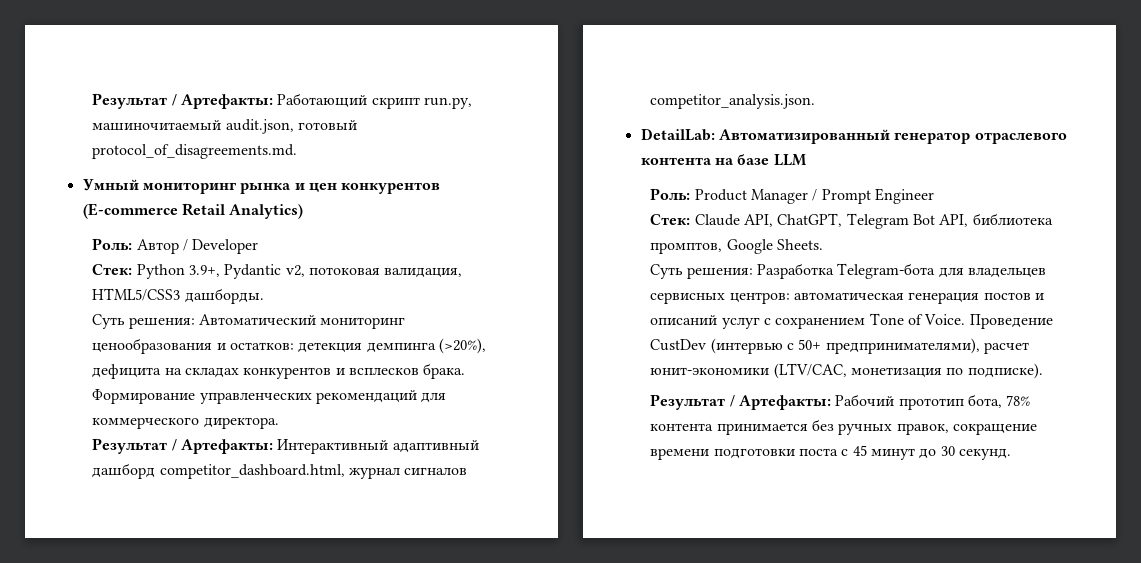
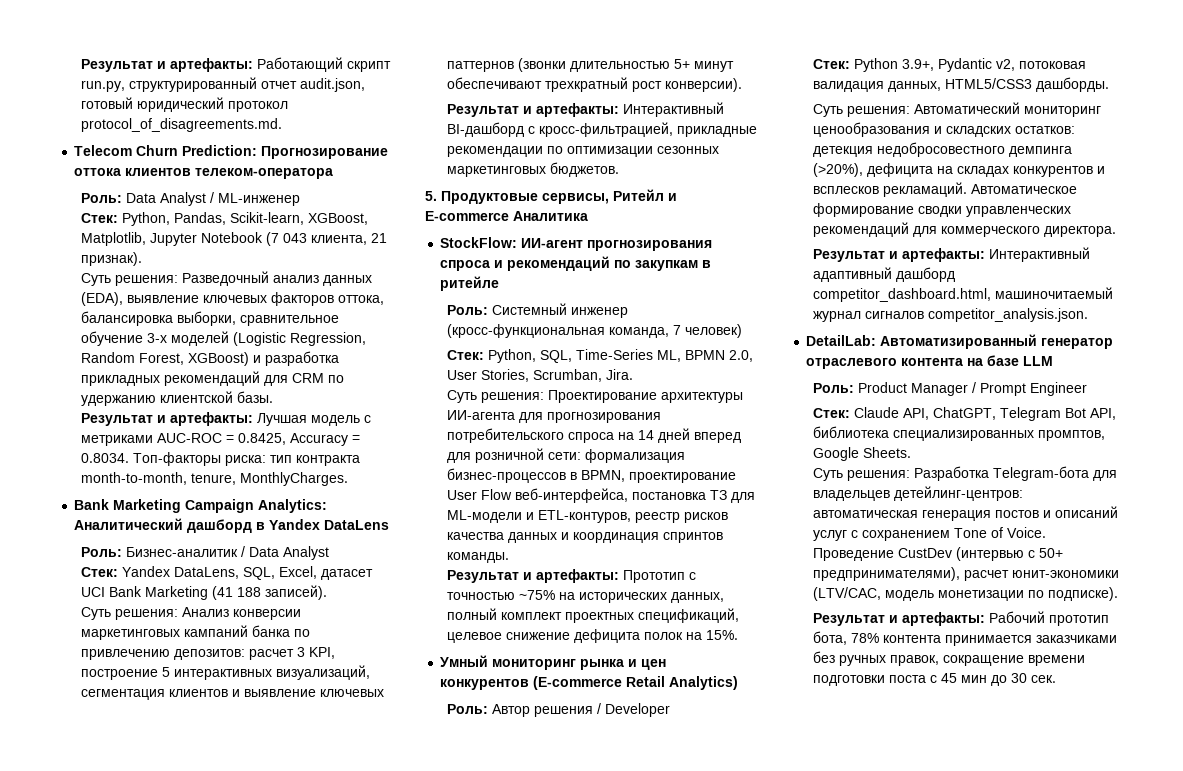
[92,93,274,109] Результат / Артефакты: -> [80,58,253,72] Результат и артефакты:
[92,119,358,134] [92,144,298,159] машиночитаемый audit.json, готовый protocol_of_disagreements.md. -> [128,77,365,92] [80,97,288,112] [80,118,282,132] [74,145,389,159] [74,168,334,179] [80,192,300,206] [80,212,368,226] [80,232,387,246] [80,252,142,266] [80,271,372,286] [80,292,384,306] [80,311,339,326] [80,331,366,346] [80,351,339,366] [80,371,344,386] [80,391,273,406] [80,412,371,426] [80,433,360,446] [80,452,360,466] [80,472,348,486] [74,499,328,513] [74,518,390,533] [80,546,329,560] [80,566,373,580] [80,585,327,600] [80,607,301,620] [80,625,310,640] [80,647,335,660] [80,665,370,680] [80,689,384,700] [446,58,734,72] [446,77,742,92] [446,102,724,117] [446,122,757,137] [446,146,719,157] [446,162,619,177] [425,189,677,204] [425,211,588,221] [440,237,713,251] [440,256,712,271] [440,276,500,291] [446,303,628,318] [446,324,742,338] [446,349,753,363] [446,369,633,382] [446,390,743,403] [446,410,661,423] [446,428,741,443] [446,448,685,463] [446,468,736,483] [446,488,755,503] [446,510,728,523] [446,532,723,543] [446,552,509,563] [446,569,696,583] [446,590,724,603] [446,608,739,623] [446,629,738,643] структурированный отчет audit.json, готовый юридический протокол protocol_of_disagreements.md. // Telecom Churn Prediction: Прогнозирование оттока клиентов телеком-оператора // Роль: Data Analyst / ML-инженер // Стек: Python, Pandas, Scikit-learn, XGBoost, Matplotlib, Jupyter Notebook (7 043 клиента, 21 признак). // Суть решения: Разведочный анализ данных (EDA), выявление ключевых факторов оттока, балансировка выборки, сравнительное обучение 3-х моделей (Logistic Regression, Random Forest, XGBoost) и разработка прикладных рекомендаций для CRM по удержанию клиентской базы. // Результат и артефакты: Лучшая модель с метриками AUC-ROC = 0.8425, Accuracy = 0.8034. Топ-факторы риска: тип контракта month-to-month, tenure, MonthlyCharges. // Bank Marketing Campaign Analytics: Аналитический дашборд в Yandex DataLens // Роль: Бизнес-аналитик / Data Analyst // Стек: Yandex DataLens, SQL, Excel, датасет UCI Bank Marketing (41 188 записей). // Суть решения: Анализ конверсии маркетинговых кампаний банка по привлечению депозитов: расчет 3 KPI, построение 5 интерактивных визуализаций, сегментация клиентов и выявление ключевых паттернов (звонки длительностью 5+ минут обеспечивают трехкратный рост конверсии). // Результат и артефакты: Интерактивный BI-дашборд с кросс-фильтрацией, прикладные рекомендации по оптимизации сезонных маркетинговых бюджетов. // 5. Продуктовые сервисы, Ритейл и E-commerce Аналитика // StockFlow: ИИ-агент прогнозирования спроса и рекомендаций по закупкам в ритейле // Роль: Системный инженер (кросс-функциональная команда, 7 человек) // Стек: Python, SQL, Time-Series ML, BPMN 2.0, User Stories, Scrumban, Jira. // Суть решения: Проектирование архитектуры ИИ-агента для прогнозирования потребительского спроса на 14 дней вперед для розничной сети: формализация бизнес-процессов в BPMN, проектирование User Flow веб-интерфейса, постановка ТЗ для ML-модели и ETL-контуров, реестр рисков качества данных и координация спринтов команды. // Результат и артефакты: Прототип с точностью ~75% на исторических данных, полный комплект проектных спецификаций, целевое снижение дефицита полок на 15%.
(179, 246) none -> [533,706,593,717] решения
[384,267,463,278] валидация, -> [812,81,941,92] валидация данных,
(226, 346) none -> [945,126,1011,137] складских
(363, 347) none -> [876,142,1005,157] недобросовестного
[423,363,466,379] [92,389,196,404] брака. Формирование -> [882,182,1077,197] [812,203,962,217] рекламаций. Автоматическое формирование сводки
[171,439,274,454] / Артефакты: -> [888,248,985,262] и артефакты:
(345, 471) none -> [994,287,1113,299] машиночитаемый
(1053, 219) none -> [892,430,1034,441] специализированных
[650,292,790,304] сервисных центров: -> [893,486,1023,501] детейлинг-центров:
[851,367,943,378] монетизация -> [884,590,1024,601] модель монетизации
[729,395,832,410] / Артефакты: -> [888,612,985,626] и артефакты:
(808, 429) none -> [1035,635,1117,643] заказчиками
[871,448,916,460] минут -> [960,675,987,683] мин
[958,448,1011,460] секунд. -> [1030,675,1056,683] сек.

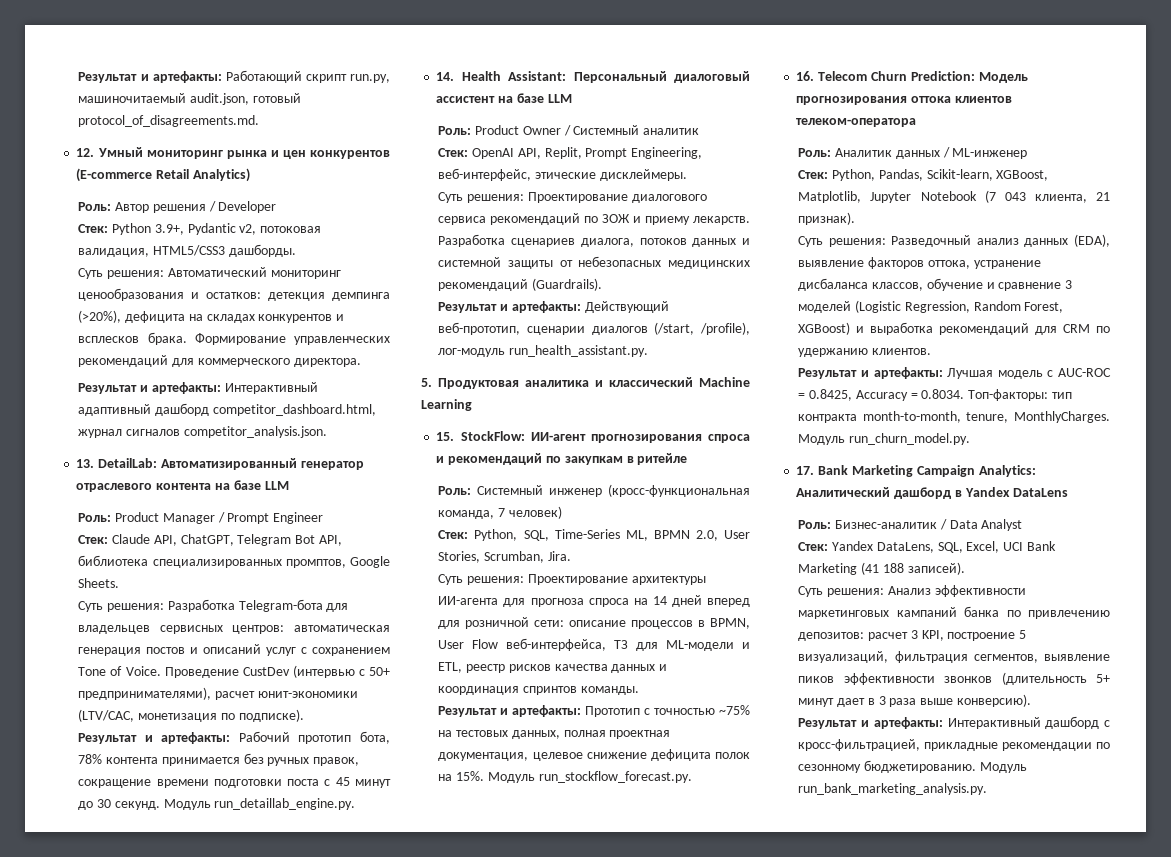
[128,77,365,92] [80,97,288,112] [80,118,282,132] [74,145,389,159] [74,168,334,179] [80,192,300,206] [80,212,368,226] [80,232,387,246] [80,252,142,266] [80,271,372,286] [80,292,384,306] [80,311,339,326] [80,331,366,346] [80,351,339,366] [80,371,344,386] [80,391,273,406] [80,412,371,426] [80,433,360,446] [80,452,360,466] [80,472,348,486] [74,499,328,513] [74,518,390,533] [80,546,329,560] [80,566,373,580] [80,585,327,600] [80,607,301,620] [80,625,310,640] [80,647,335,660] [80,665,370,680] [80,689,384,700] [446,58,734,72] [446,77,742,92] [446,102,724,117] [446,122,757,137] [446,146,719,157] [446,162,619,177] [425,189,677,204] [425,211,588,221] структурированный отчет audit.json, готовый юридический протокол protocol_of_disagreements.md. // Telecom Churn Prediction: Прогнозирование оттока клиентов телеком-оператора // Роль: Data Analyst / ML-инженер // Стек: Python, Pandas, Scikit-learn, XGBoost, Matplotlib, Jupyter Notebook (7 043 клиента, 21 признак). // Суть решения: Разведочный анализ данных (EDA), выявление ключевых факторов оттока, балансировка выборки, сравнительное обучение 3-х моделей (Logistic Regression, Random Forest, XGBoost) и разработка прикладных рекомендаций для CRM по удержанию клиентской базы. // Результат и артефакты: Лучшая модель с метриками AUC-ROC = 0.8425, Accuracy = 0.8034. Топ-факторы риска: тип контракта month-to-month, tenure, MonthlyCharges. // Bank Marketing Campaign Analytics: Аналитический дашборд в Yandex DataLens // Роль: Бизнес-аналитик / Data Analyst // Стек: Yandex DataLens, SQL, Excel, датасет UCI Bank Marketing (41 188 записей). // Суть решения: Анализ конверсии маркетинговых кампаний банка по привлечению депозитов: расчет 3 KPI, построение 5 интерактивных визуализаций, сегментация клиентов и выявление ключевых паттернов (звонки длительностью 5+ минут обеспечивают трехкратный рост конверсии). // Результат и артефакты: Интерактивный BI-дашборд с кросс-фильтрацией, прикладные рекомендации по оптимизации сезонных маркетинговых бюджетов. // 5. Продуктовые сервисы, Ритейл и E-commerce Аналитика // -> [78,93,301,105] [78,115,260,127] [76,147,390,159] [76,168,250,182] [78,201,277,213] [78,223,322,235] [78,244,296,257] [78,267,341,279] [78,288,390,301] [78,310,345,323] [78,332,390,345] [78,355,361,367] [78,382,318,394] [78,403,376,416] [78,426,327,438] [76,458,364,470] [76,480,289,492] [78,512,324,524] [78,534,343,546] [78,555,390,568] [78,578,120,588] [78,599,349,612] [78,625,390,634] [78,644,391,656] [78,665,390,678] [78,687,358,700] [78,709,304,722] [78,731,391,744] [78,753,360,766] [78,777,391,788] [78,798,356,810] [436,71,750,83] [436,93,572,103] [438,125,700,136] [438,147,703,159] [438,168,687,181] [438,192,707,203] [438,213,750,225] [438,234,750,247] [438,256,750,269] [438,278,603,291] [438,301,669,313] [438,322,750,335] [438,345,649,357] [421,377,750,389] [421,399,472,411] [436,432,455,441] машиночитаемый audit.json, готовый protocol_of_disagreements.md. // 12. Умный мониторинг рынка и цен конкурентов (E-commerce Retail Analytics) // Роль: Автор решения / Developer // Стек: Python 3.9+, Pydantic v2, потоковая валидация, HTML5/CSS3 дашборды. // Суть решения: Автоматический мониторинг ценообразования и остатков: детекция демпинга (>20%), дефицита на складах конкурентов и всплесков брака. Формирование управленческих рекомендаций для коммерческого директора. // Результат и артефакты: Интерактивный адаптивный дашборд competitor_dashboard.html, журнал сигналов competitor_analysis.json. // 13. DetailLab: Автоматизированный генератор отраслевого контента на базе LLM // Роль: Product Manager / Prompt Engineer // Стек: Claude API, ChatGPT, Telegram Bot API, библиотека специализированных промптов, Google Sheets. // Суть решения: Разработка Telegram-бота для владельцев сервисных центров: автоматическая генерация постов и описаний услуг с сохранением Tone of Voice. Проведение CustDev (интервью с 50+ предпринимателями), расчет юнит-экономики (LTV/CAC, монетизация по подписке). // Результат и артефакты: Рабочий прототип бота, 78% контента принимается без ручных правок, сокращение времени подготовки поста с 45 минут до 30 секунд. Модуль run_detaillab_engine.py. // 14. Health Assistant: Персональный диалоговый ассистент на базе LLM // Роль: Product Owner / Системный аналитик // Стек: OpenAI API, Replit, Prompt Engineering, веб-интерфейс, этические дисклеймеры. // Суть решения: Проектирование диалогового сервиса рекомендаций по ЗОЖ и приему лекарств. Разработка сценариев диалога, потоков данных и системной защиты от небезопасных медицинских рекомендаций (Guardrails). // Результат и артефакты: Действующий веб-прототип, сценарии диалогов (/start, /profile), лог-модуль run_health_assistant.py. // 5. Продуктовая аналитика и классический Machine Learning // 15.
[546,412,661,423] [446,428,564,443] прогнозирования потребительского -> [530,598,584,607] прогноза
[584,449,685,463] [446,468,566,483] формализация бизнес-процессов -> [569,620,694,629] описание процессов
[628,472,736,483] проектирование -> (750, 623) none
[631,492,706,500] постановка -> (607, 644) none
[537,510,631,523] ETL-контуров, -> [438,662,463,673] ETL,
[578,592,724,603] [446,608,739,623] исторических данных, полный комплект проектных спецификаций, -> [456,730,671,739] [438,752,529,761] тестовых данных, полная проектная документация,
[440,655,667,670] [440,676,739,690] [446,703,670,717] [812,58,1086,72] [812,77,1109,92] [812,102,1101,117] [812,122,1075,137] [812,142,1072,157] [812,163,1105,177] [812,182,1077,197] [812,203,1071,217] [812,222,1116,237] [812,247,1090,262] [812,267,955,282] [812,287,1113,302] [812,308,1088,322] [806,334,1114,349] [806,355,1054,369] [812,382,1087,396] [812,407,1116,421] [812,426,1105,441] [812,447,911,461] [812,466,1117,481] [812,486,1023,501] [812,506,1118,521] [812,527,1046,541] [812,547,1063,561] [812,567,1119,581] [812,587,1118,601] [812,611,1109,626] [812,631,1117,646] [812,651,1085,666] [812,673,1056,686] // Умный мониторинг рынка и цен конкурентов (E-commerce Retail Analytics) // Роль: Автор решения / Developer // Стек: Python 3.9+, Pydantic v2, потоковая валидация данных, HTML5/CSS3 дашборды. // Суть решения: Автоматический мониторинг ценообразования и складских остатков: детекция недобросовестного демпинга (>20%), дефицита на складах конкурентов и всплесков рекламаций. Автоматическое формирование сводки управленческих рекомендаций для коммерческого директора. // Результат и артефакты: Интерактивный адаптивный дашборд competitor_dashboard.html, машиночитаемый журнал сигналов competitor_analysis.json. // DetailLab: Автоматизированный генератор отраслевого контента на базе LLM // Роль: Product Manager / Prompt Engineer // Стек: Claude API, ChatGPT, Telegram Bot API, библиотека специализированных промптов, Google Sheets. // Суть решения: Разработка Telegram-бота для владельцев детейлинг-центров: автоматическая генерация постов и описаний услуг с сохранением Tone of Voice. Проведение CustDev (интервью с 50+ предпринимателями), расчет юнит-экономики (LTV/CAC, модель монетизации по подписке). // Результат и артефакты: Рабочий прототип бота, 78% контента принимается заказчиками без ручных правок, сокращение времени подготовки поста с 45 мин до 30 сек. -> [487,771,692,783] [796,71,1028,83] [796,96,1012,105] [796,118,917,127] [798,147,1028,159] [798,169,1049,181] [798,190,1110,203] [798,212,856,225] [798,234,1110,247] [798,257,1041,269] [798,278,1073,291] [798,300,1064,313] [798,322,1110,335] [798,348,932,357] [798,367,1111,379] [798,389,1073,401] [798,411,1110,423] [798,433,971,445] [796,465,1036,477] [796,487,1068,499] [798,519,1023,531] [798,541,1057,553] [798,562,965,575] [798,585,1026,597] [798,606,1110,619] [798,630,1027,641] [798,651,1110,663] [798,672,1110,685] [798,694,1032,707] [798,716,1110,729] [798,739,1110,751] [798,760,1027,773] [798,783,988,795] Модуль run_stockflow_forecast.py. // 16. Telecom Churn Prediction: Модель прогнозирования оттока клиентов телеком-оператора // Роль: Аналитик данных / ML-инженер // Стек: Python, Pandas, Scikit-learn, XGBoost, Matplotlib, Jupyter Notebook (7 043 клиента, 21 признак). // Суть решения: Разведочный анализ данных (EDA), выявление факторов оттока, устранение дисбаланса классов, обучение и сравнение 3 моделей (Logistic Regression, Random Forest, XGBoost) и выработка рекомендаций для CRM по удержанию клиентов. // Результат и артефакты: Лучшая модель с AUC-ROC = 0.8425, Accuracy = 0.8034. Топ-факторы: тип контракта month-to-month, tenure, MonthlyCharges. Модуль run_churn_model.py. // 17. Bank Marketing Campaign Analytics: Аналитический дашборд в Yandex DataLens // Роль: Бизнес-аналитик / Data Analyst // Стек: Yandex DataLens, SQL, Excel, UCI Bank Marketing (41 188 записей). // Суть решения: Анализ эффективности маркетинговых кампаний банка по привлечению депозитов: расчет 3 KPI, построение 5 визуализаций, фильтрация сегментов, выявление пиков эффективности звонков (длительность 5+ минут дает в 3 раза выше конверсию). // Результат и артефакты: Интерактивный дашборд с кросс-фильтрацией, прикладные рекомендации по сезонному бюджетированию. Модуль run_bank_marketing_analysis.py.

